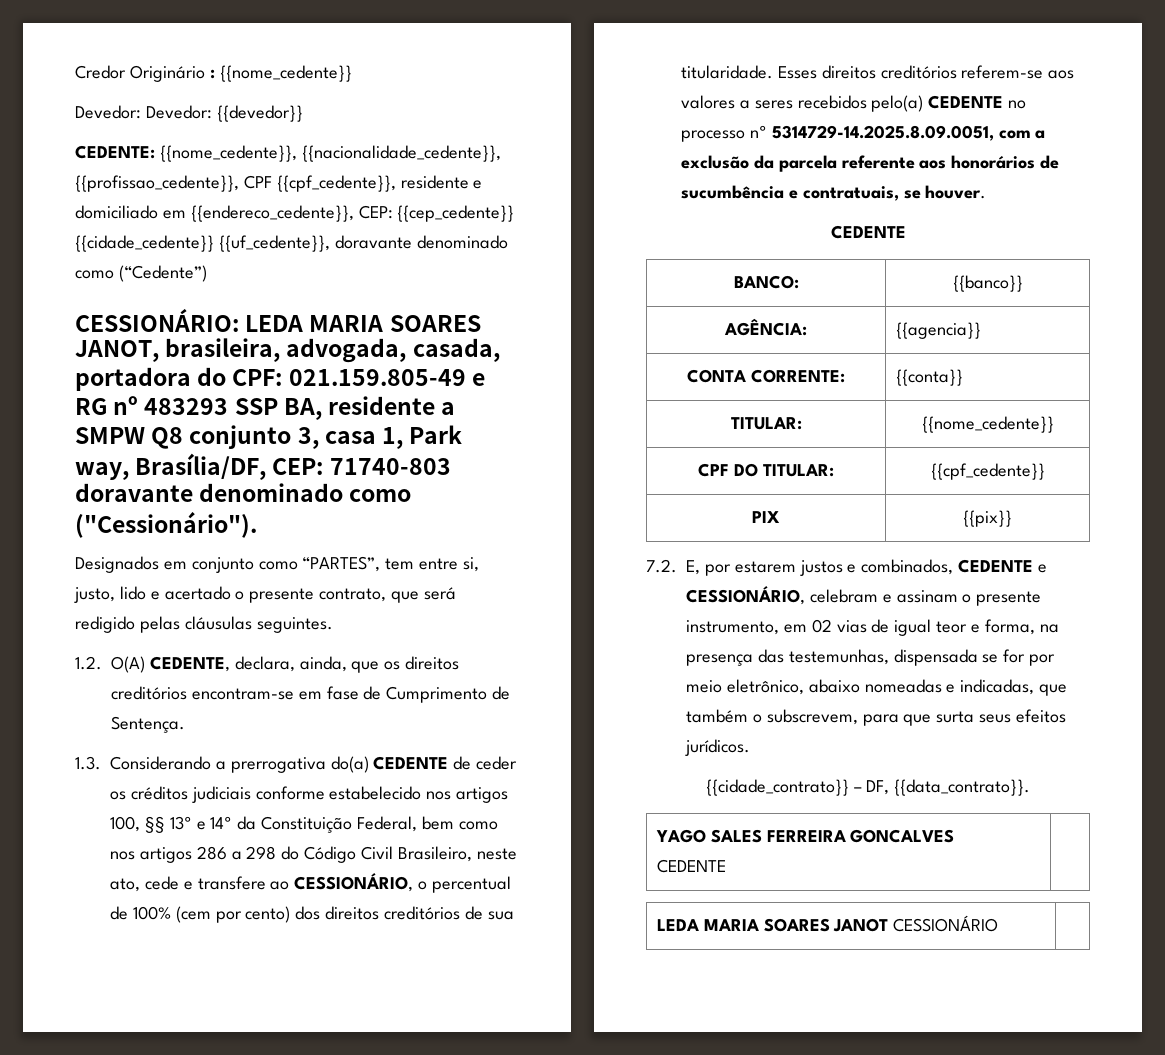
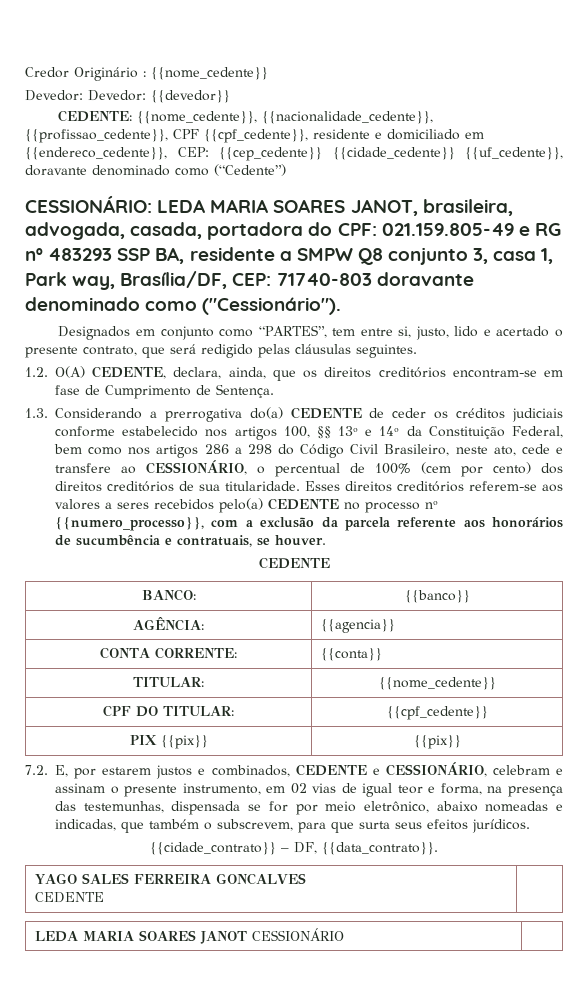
[771,125,994,141] 5314729-14.2025.8.09.0051, -> [55,517,204,531] {{numero_processo}},
(780, 517) none -> [160,735,208,749] {{pix}}

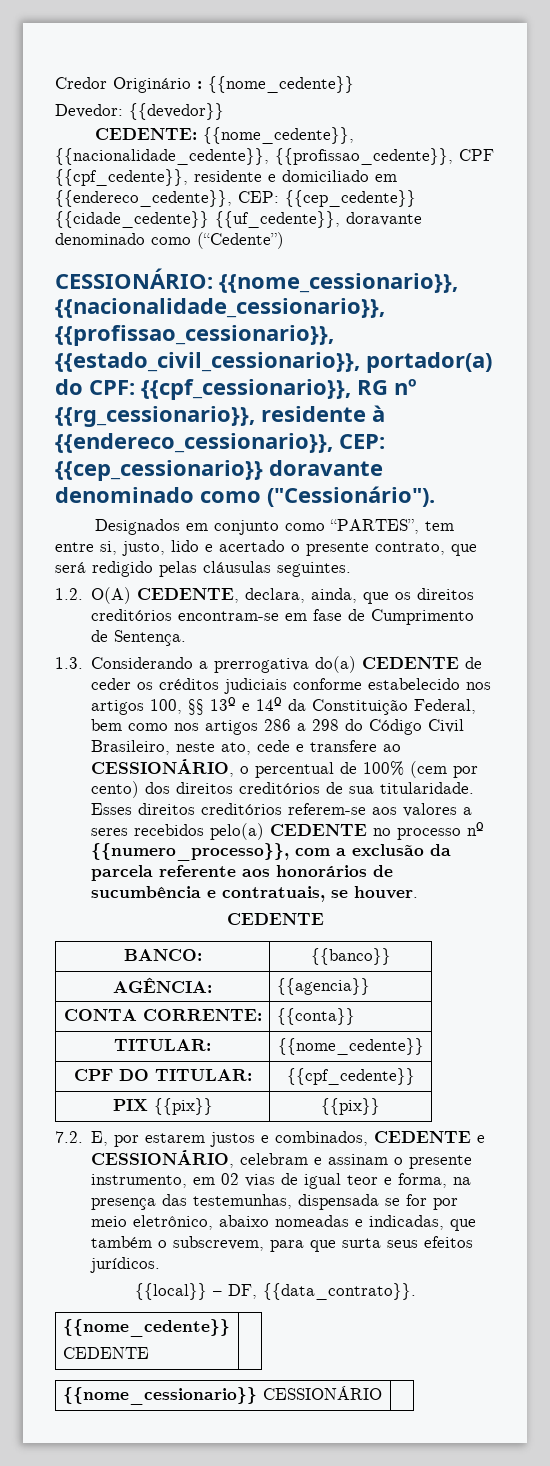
[88,90,146,101] Devedor: -> (123, 111) none
[157,199,513,216] [25,222,561,240] [25,247,554,265] [25,271,372,290] LEDA MARIA SOARES JANOT, brasileira, advogada, casada, portadora do CPF: 021.159.805-49 e RG nº 483293 SSP BA, residente a SMPW Q8 conjunto 3, casa 1, Park way, Brasília/DF, CEP: 71740-803 -> [219,273,458,293] [55,298,385,318] [55,325,334,346] [55,352,492,373] [55,379,417,400] [55,405,385,427] [55,433,385,453] [55,460,263,481] {{nome_cessionario}}, {{nacionalidade_cessionario}}, {{profissao_cessionario}}, {{estado_civil_cessionario}}, portador(a) do CPF: {{cpf_cessionario}}, RG nº {{rg_cessionario}}, residente à {{endereco_cessionario}}, CEP: {{cep_cessionario}}
[150,842,277,855] {{cidade_contrato}} -> [134,1283,207,1300] {{local}}
[35,873,307,885] [35,892,105,903] [35,930,248,944] YAGO SALES FERREIRA GONCALVES // CEDENTE | // LEDA MARIA SOARES JANOT -> [62,1319,230,1337] [62,1347,149,1359] [62,1387,257,1405] {{nome_cedente}} // CEDENTE | // {{nome_cessionario}}

